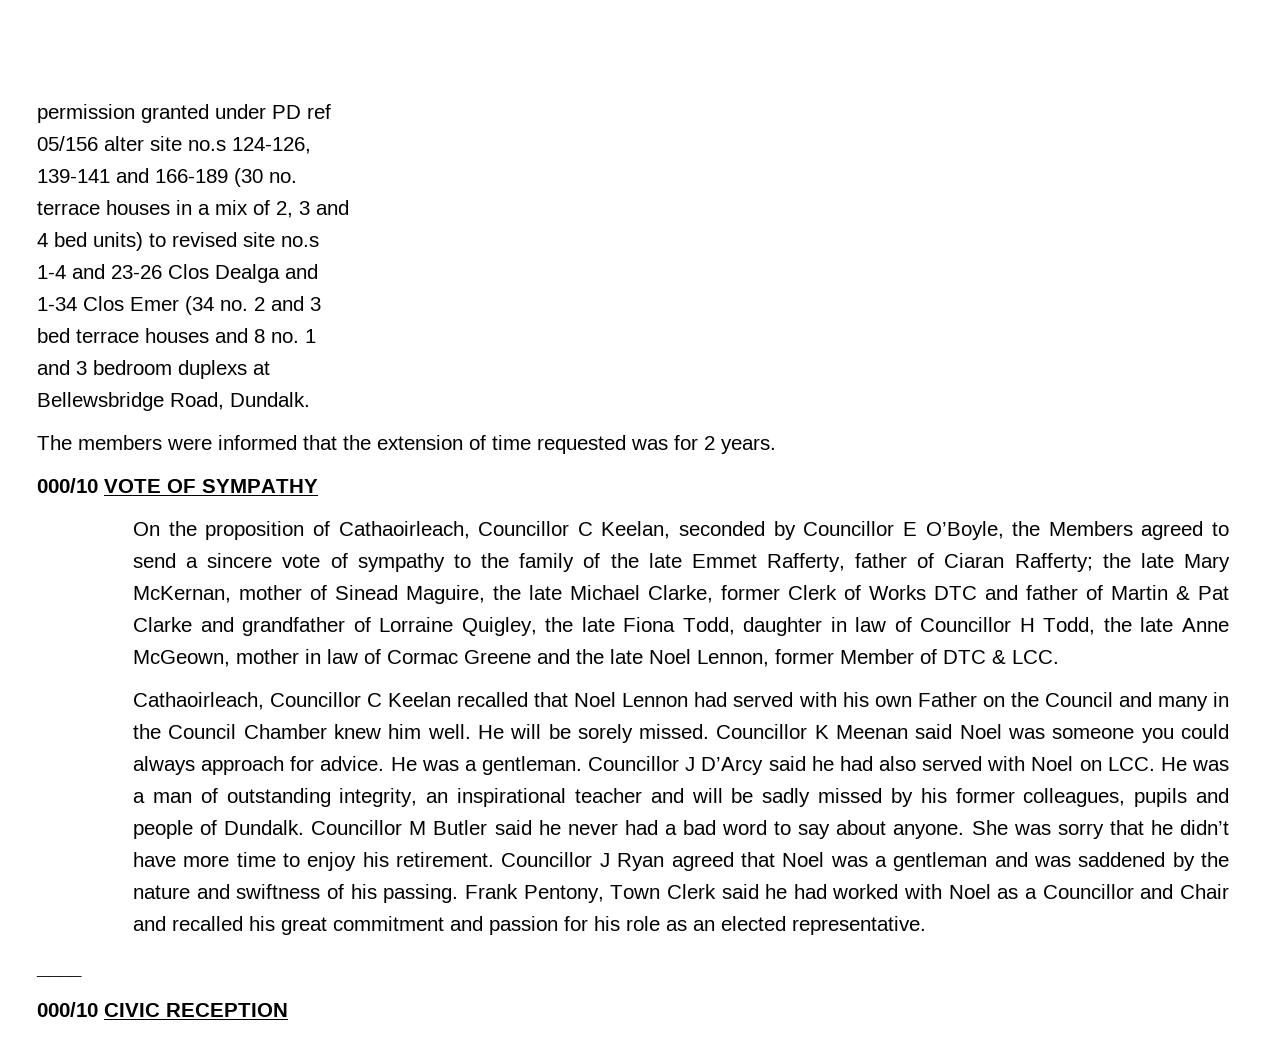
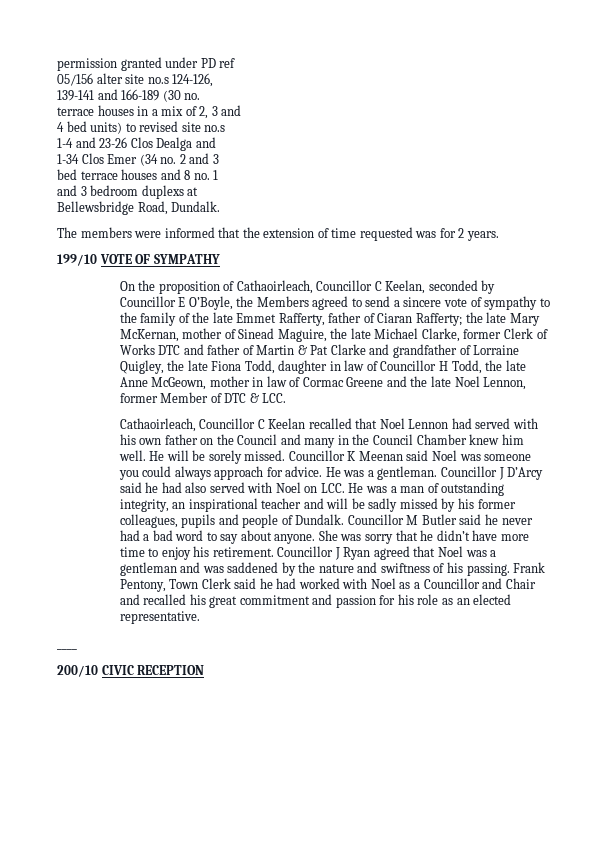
[37,478,98,493] 000/10 -> [57,254,97,266] 199/10
[917,692,977,707] Father -> [164,434,198,445] father
[37,1002,98,1017] 000/10 -> [57,665,98,677] 200/10

